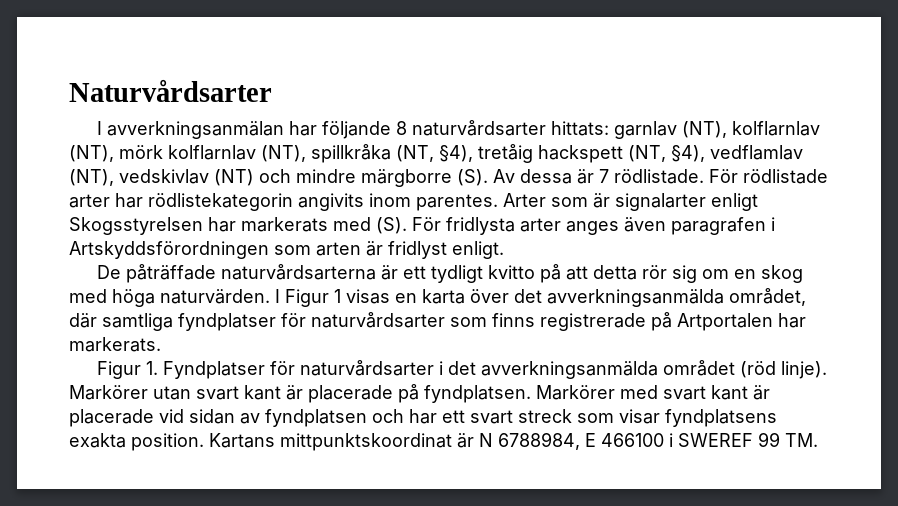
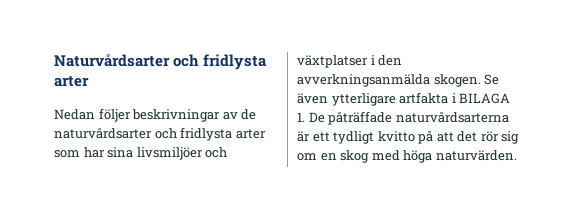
[96,120,820,139] [69,144,803,163] [69,169,828,187] [69,193,758,211] [69,217,775,235] [69,241,504,259] // I avverkningsanmälan har följande 8 naturvårdsarter hittats: garnlav (NT), kolflarnlav (NT), mörk kolflarnlav (NT), spillkråka (NT, §4), tretåig hackspett (NT, §4), vedflamlav (NT), vedskivlav (NT) och mindre märgborre (S). Av dessa är 7 rödlistade. För rödlistade arter har rödlistekategorin angivits inom parentes. Arter som är signalarter enligt Skogsstyrelsen har markerats med (S). För fridlysta arter anges även paragrafen i Artskyddsförordningen som arten är fridlyst enligt. // -> [173,54,268,70] [54,76,89,87] [54,108,257,122] [54,127,266,141] [54,147,228,160] [297,55,403,68] [297,74,500,87] [297,92,511,106] [297,112,305,122] och fridlysta arter // Nedan följer beskrivningar av de naturvårdsarter och fridlysta arter som har sina livsmiljöer och växtplatser i den avverkningsanmälda skogen. Se även ytterligare artfakta i BILAGA 1.
[592,265,637,280] detta -> [457,131,478,142] det
[275,288,806,307] [69,312,806,331] [69,337,161,352] [96,360,827,379] [69,384,770,403] [69,409,777,427] [69,432,818,451] I Figur 1 visas en karta över det avverkningsanmälda området, där samtliga fyndplatser för naturvårdsarter som finns registrerade på Artportalen har markerats. // Figur 1. Fyndplatser för naturvårdsarter i det avverkningsanmälda området (röd linje). Markörer utan svart kant är placerade på fyndplatsen. Markörer med svart kant är placerade vid sidan av fyndplatsen och har ett svart streck som visar fyndplatsens exakta position. Kartans mittpunktskoordinat är N 6788984, E 466100 i SWEREF 99 TM. -> (517, 155) none

